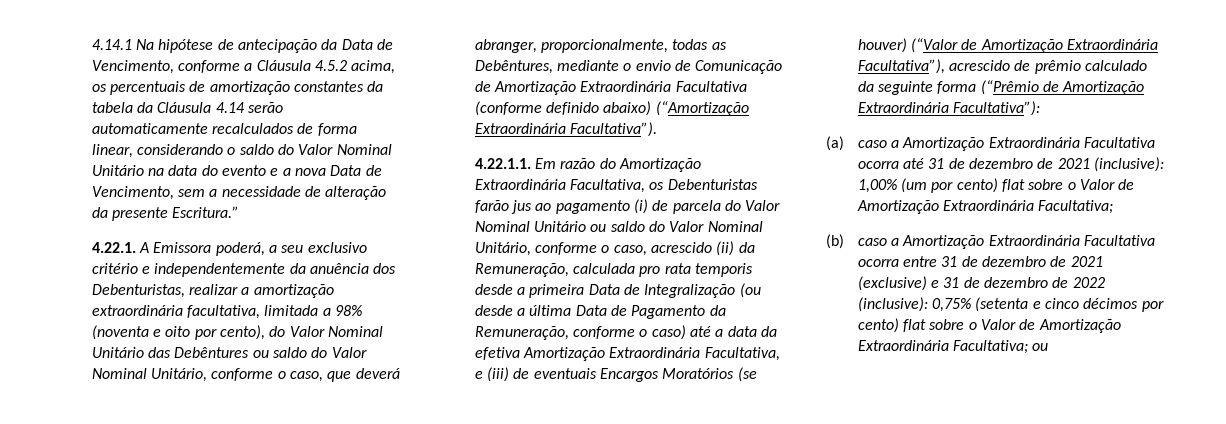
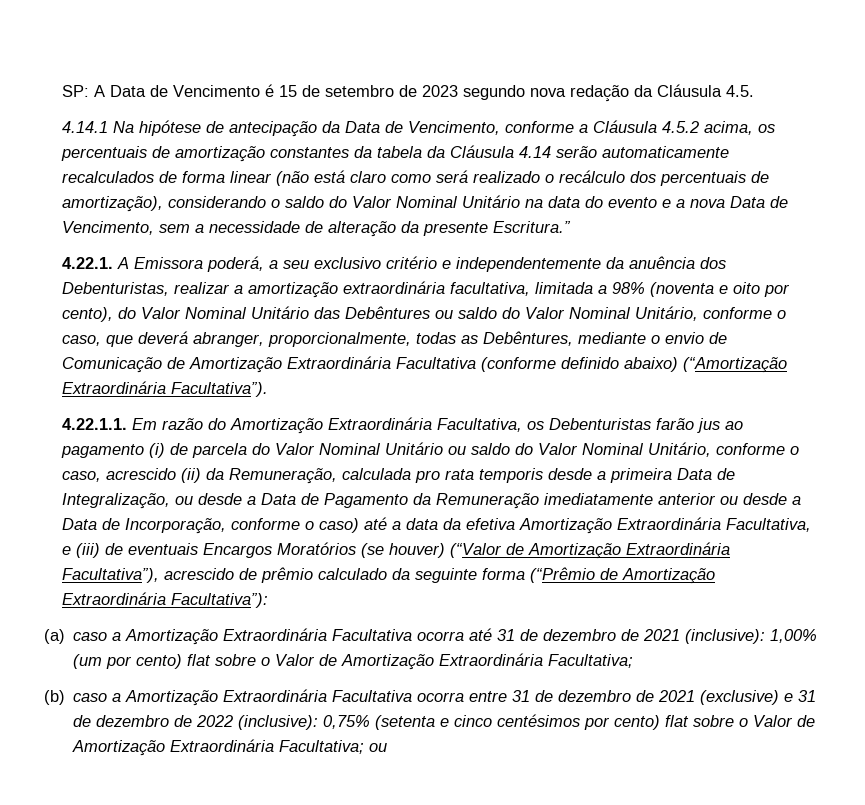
(91, 44) none -> [62,84,755,102] SP: A Data de Vencimento é 15 de setembro de 2023 segundo nova redação da Cláusula 4.5. //
[91,144,133,158] linear, -> [230,170,770,186] [62,196,164,212] linear (não está claro como será realizado o recálculo dos percentuais de amortização),
[644,283,761,298] [474,305,572,316] Integralização (ou desde a última -> [62,493,257,509] Integralização, ou desde a
[474,326,569,340] Remuneração, -> [436,493,802,509] [62,518,227,534] Remuneração imediatamente anterior ou desde a Data de Incorporação,
[1083,298,1139,309] décimos -> [497,714,581,727] centésimos

